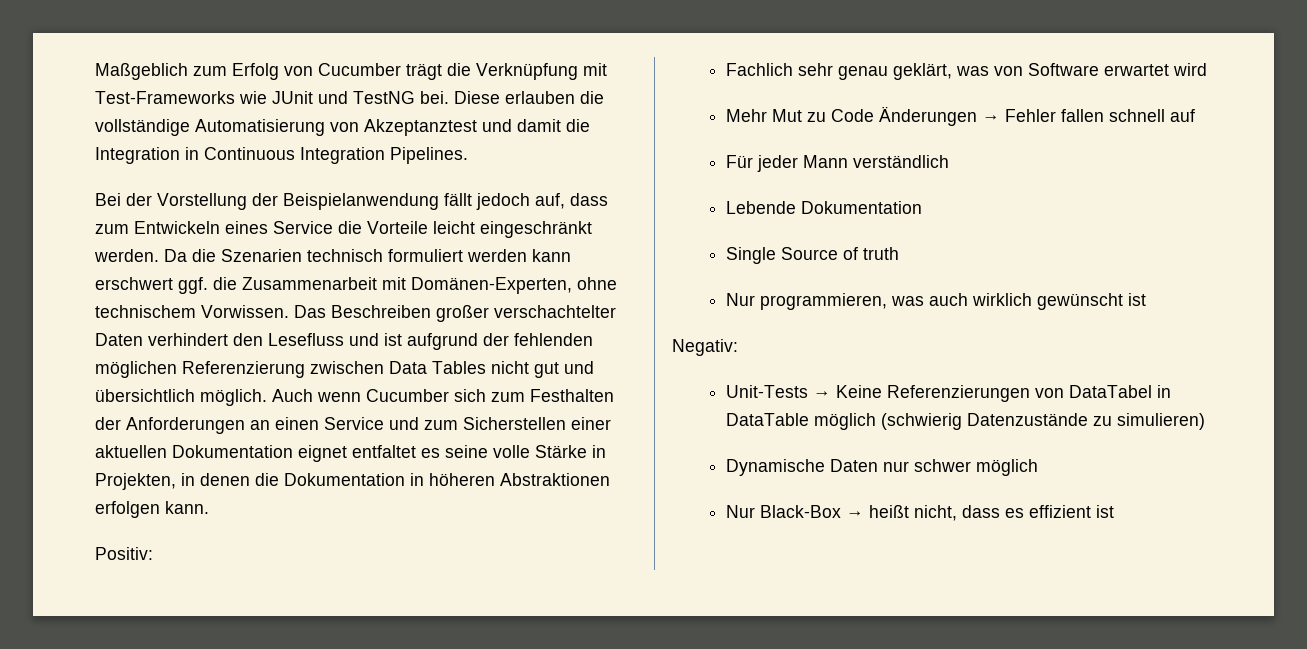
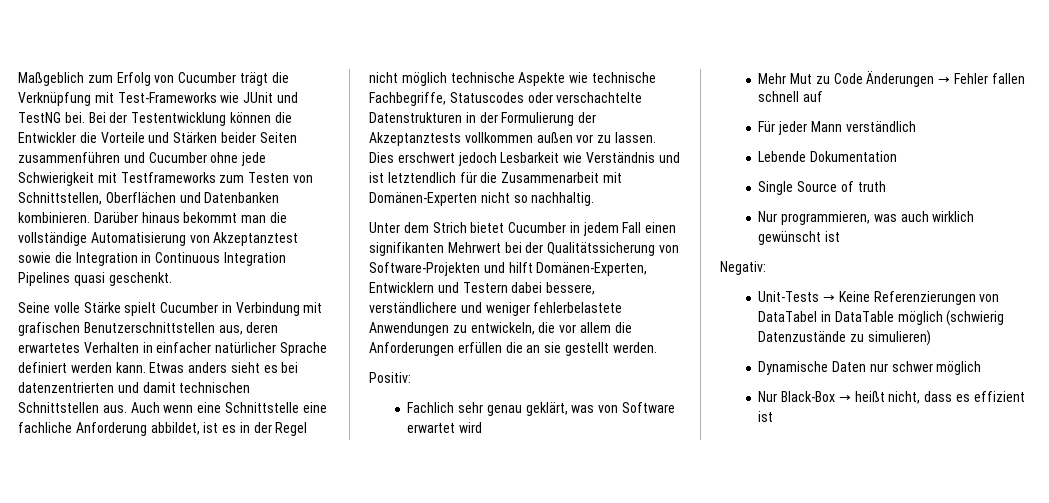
[454,91,575,104] Diese erlauben -> [88,112,292,126] [18,132,297,143] [18,152,267,166] [18,172,313,186] [18,192,280,205] [18,212,267,223] Bei der Testentwicklung können die Entwickler die Vorteile und Stärken beider Seiten zusammenführen und Cucumber ohne jede Schwierigkeit mit Testframeworks zum Testen von Schnittstellen, Oberflächen und Datenbanken kombinieren. Darüber hinaus bekommt man
[482,119,561,132] und damit -> [18,252,51,263] sowie
[390,147,468,164] [95,193,608,210] [95,221,592,238] [94,249,571,262] [95,277,617,294] [95,305,616,322] [95,333,593,350] [95,361,594,378] [95,389,614,406] [95,417,611,434] [95,445,606,462] [95,473,610,490] [95,501,209,518] Pipelines. // Bei der Vorstellung der Beispielanwendung fällt jedoch auf, dass zum Entwickeln eines Service die Vorteile leicht eingeschränkt werden. Da die Szenarien technisch formuliert werden kann erschwert ggf. die Zusammenarbeit mit Domänen-Experten, ohne technischem Vorwissen. Das Beschreiben großer verschachtelter Daten verhindert den Lesefluss und ist aufgrund der fehlenden möglichen Referenzierung zwischen Data Tables nicht gut und übersichtlich möglich. Auch wenn Cucumber sich zum Festhalten der Anforderungen an einen Service und zum Sicherstellen einer aktuellen Dokumentation eignet entfaltet es seine volle Stärke in Projekten, in denen die Dokumentation in höheren Abstraktionen erfolgen kann. -> [18,272,172,286] [18,302,323,316] [18,322,279,336] [18,342,327,356] [18,362,299,373] [18,382,251,393] [18,402,327,413] [18,422,308,436] [369,72,656,86] [369,92,643,106] [369,112,597,126] [369,132,656,146] [369,152,680,166] [369,172,622,183] [369,192,595,206] [369,222,677,236] [369,242,679,256] [369,262,648,276] [369,282,596,295] [369,302,623,316] [369,322,632,336] [369,342,657,356] Pipelines quasi geschenkt. // Seine volle Stärke spielt Cucumber in Verbindung mit grafischen Benutzerschnittstellen aus, deren erwartetes Verhalten in einfacher natürlicher Sprache definiert werden kann. Etwas anders sieht es bei datenzentrierten und damit technischen Schnittstellen aus. Auch wenn eine Schnittstelle eine fachliche Anforderung abbildet, ist es in der Regel nicht möglich technische Aspekte wie technische Fachbegriffe, Statuscodes oder verschachtelte Datenstrukturen in der Formulierung der Akzeptanztests vollkommen außen vor zu lassen. Dies erschwert jedoch Lesbarkeit wie Verständnis und ist letztendlich für die Zusammenarbeit mit Domänen-Experten nicht so nachhaltig. // Unter dem Strich bietet Cucumber in jedem Fall einen signifikanten Mehrwert bei der Qualitätssicherung von Software-Projekten und hilft Domänen-Experten, Entwicklern und Testern dabei bessere, verständlichere und weniger fehlerbelastete Anwendungen zu entwickeln, die vor allem die Anforderungen erfüllen die an sie gestellt werden.

